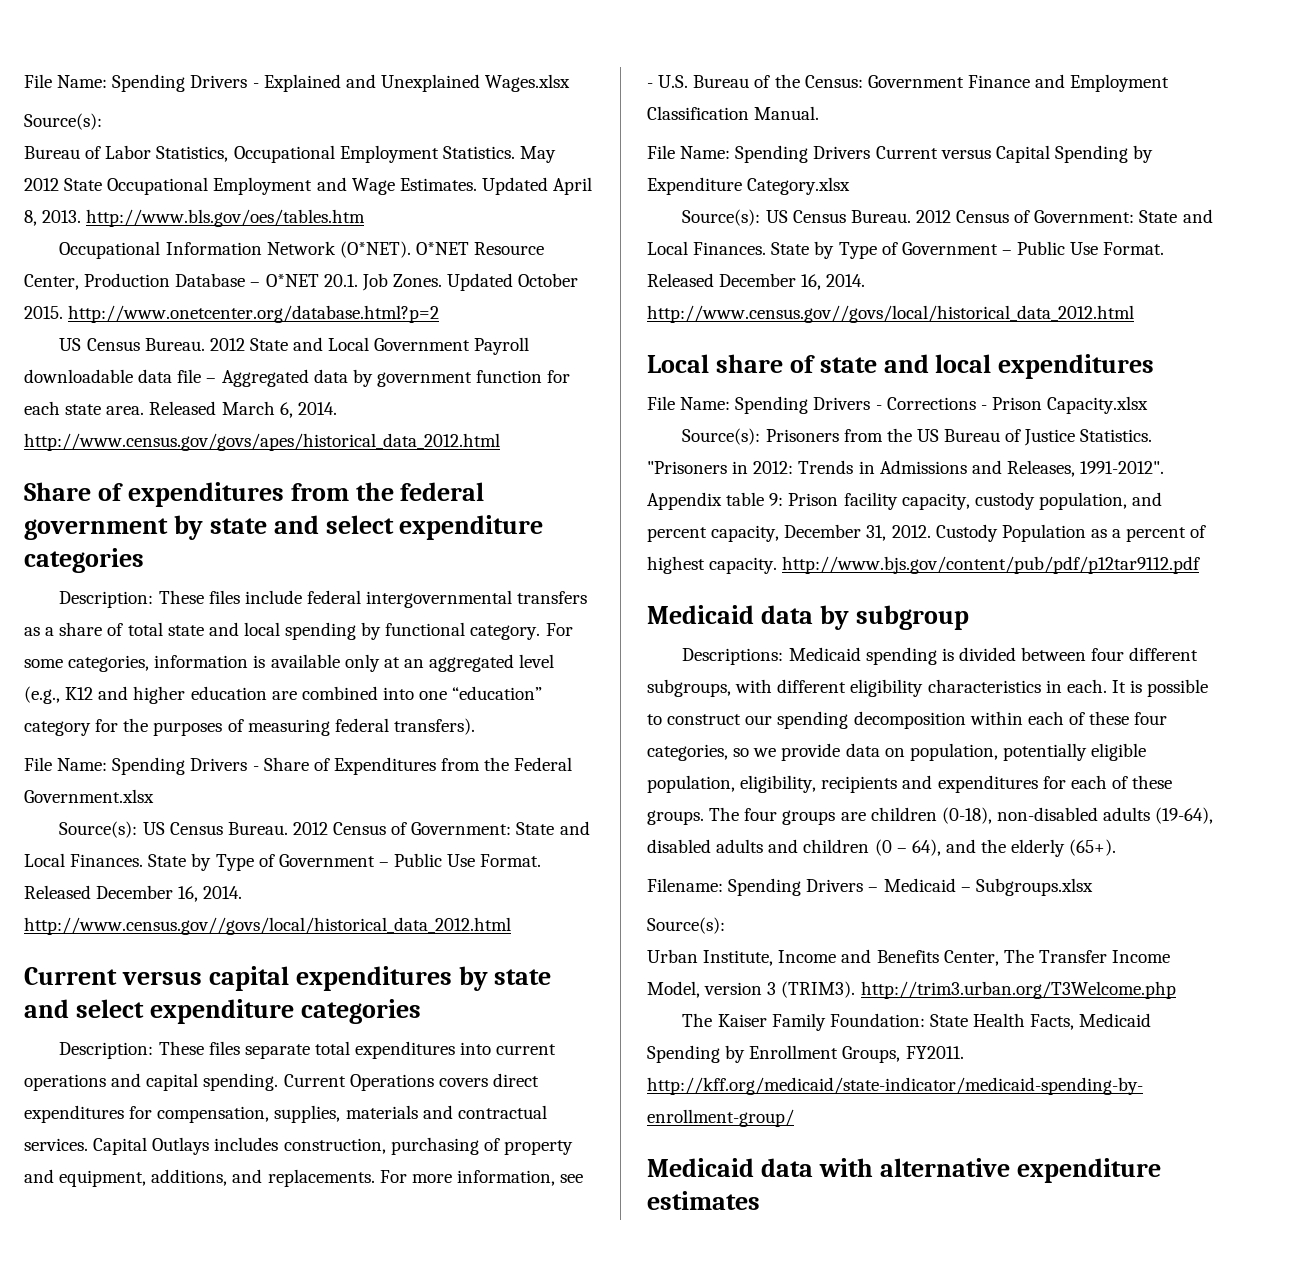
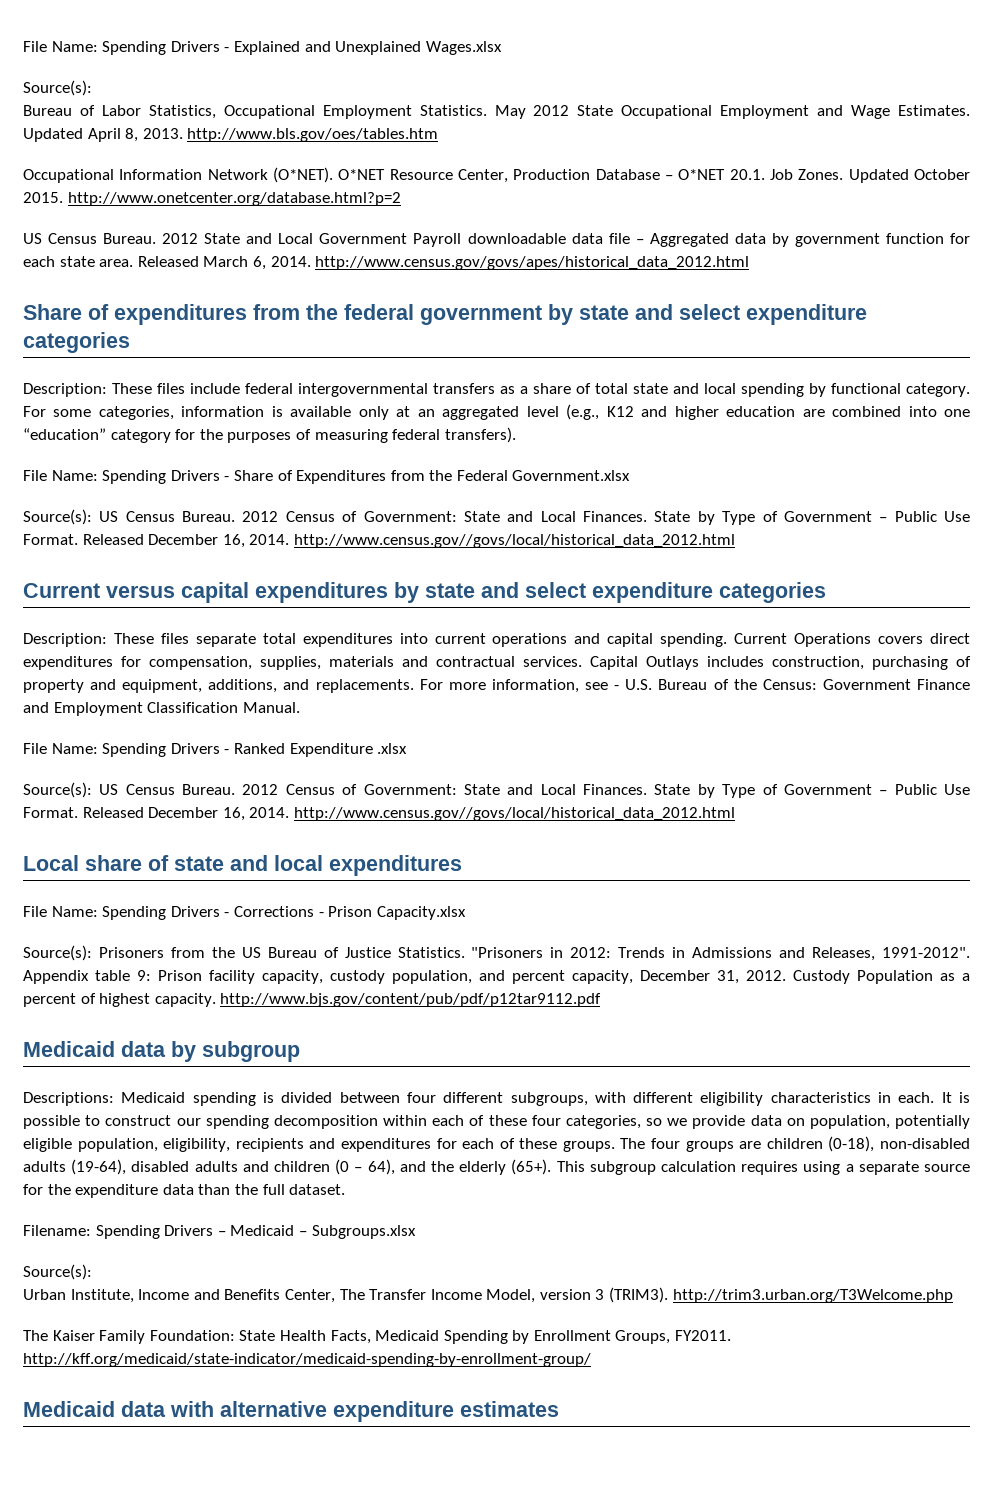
[875,145,1154,163] [647,177,851,195] Current versus Capital Spending by Expenditure Category.xlsx -> [224,743,408,757] - Ranked Expenditure .xlsx
(1117, 847) none -> [556,1161,971,1175] [23,1184,346,1198] This subgroup calculation requires using a separate source for the expenditure data than the full dataset.

